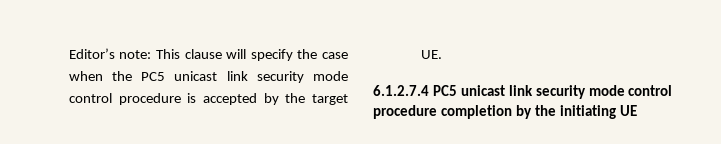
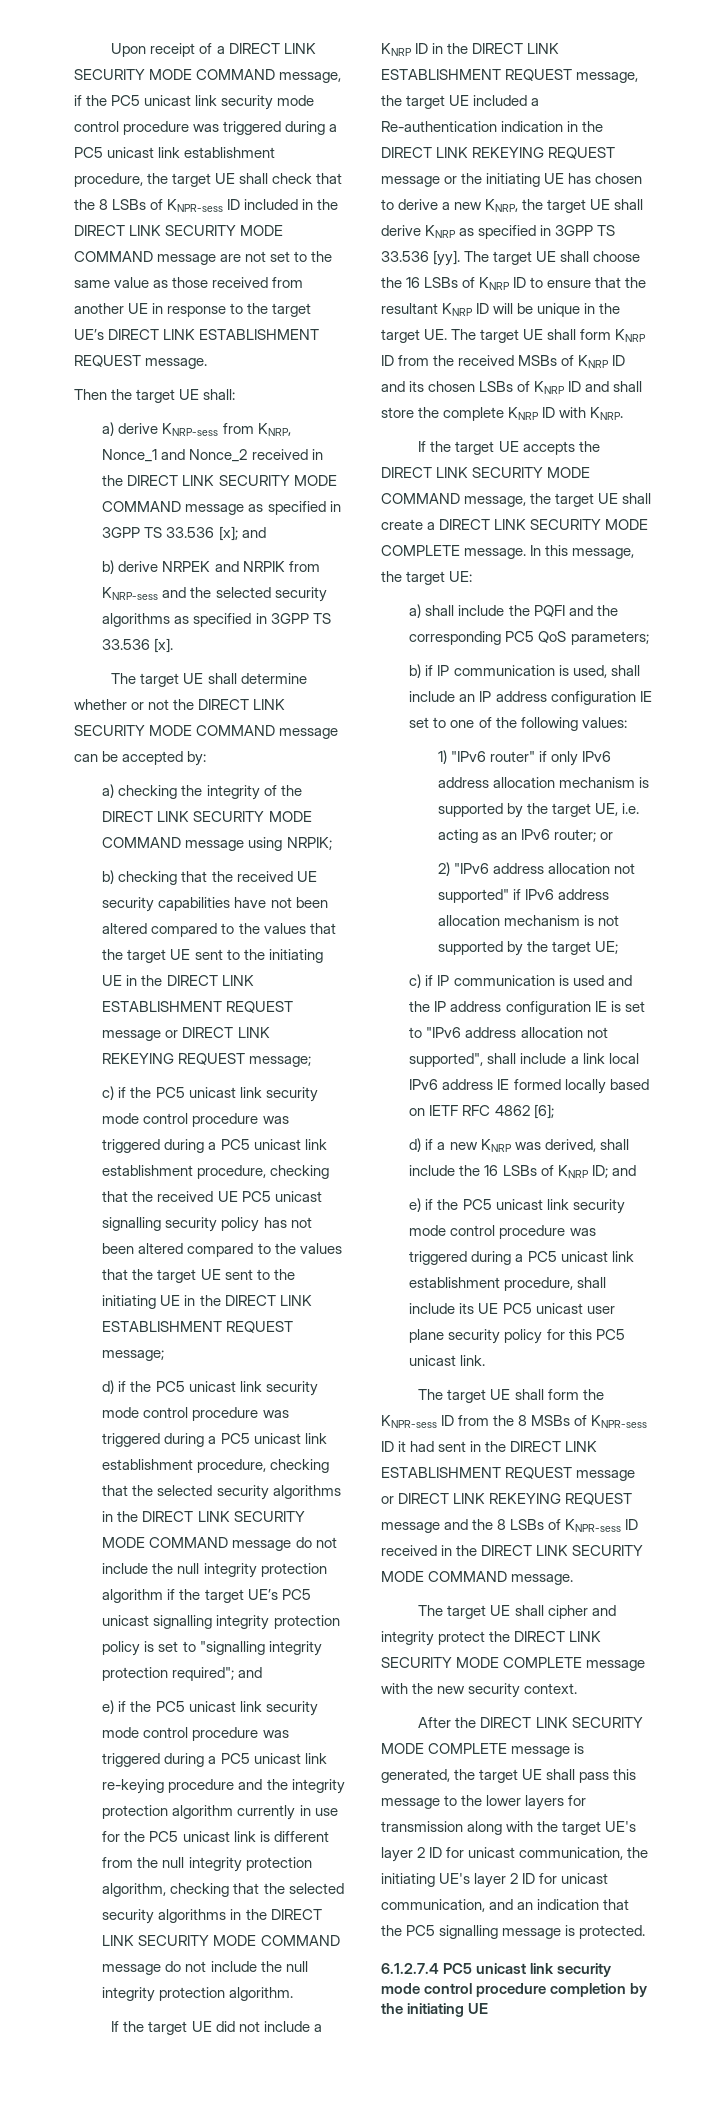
[68,48,348,61] [68,71,348,83] [68,93,348,105] [420,50,442,59] Editor’s note: This clause will specify the case when the PC5 unicast link security mode control procedure is accepted by the target UE. -> [111,43,316,57] [74,69,342,83] [74,95,315,110] [74,121,338,135] [74,147,276,158] [74,173,343,187] [74,199,339,212] [74,225,284,236] [74,251,333,265] [74,277,304,288] [74,303,312,317] [74,329,320,340] [74,355,208,369] [74,389,236,403] [102,422,291,436] [102,449,323,462] [102,475,337,486] [102,501,341,515] [102,526,266,541] [102,560,320,574] [102,587,327,602] [102,613,331,627] [102,638,174,653] [111,673,307,687] [74,699,286,710] [74,725,339,739] [74,751,207,766] [102,784,302,800] [102,811,312,822] [102,837,332,851] [102,870,317,885] [102,897,328,912] [102,923,336,937] [102,949,323,963] [102,975,254,986] [102,1001,294,1013] [102,1027,270,1041] [102,1053,312,1067] [102,1086,318,1102] [102,1113,289,1127] [102,1139,327,1153] [102,1165,330,1179] [102,1191,322,1202] [102,1217,312,1232] [102,1243,342,1257] [102,1269,295,1283] [102,1295,312,1309] [102,1321,294,1333] [102,1350,165,1361] [102,1380,318,1396] [102,1407,289,1421] [102,1433,327,1447] [102,1459,330,1473] [102,1485,341,1500] [102,1511,305,1522] [102,1537,337,1551] [102,1563,327,1578] [102,1589,311,1603] [102,1615,340,1630] [102,1641,322,1656] [102,1667,263,1681] [102,1700,318,1716] [102,1727,289,1741] [102,1753,327,1767] [102,1779,345,1794] [102,1805,338,1820] [102,1831,329,1842] [102,1857,312,1872] [102,1883,344,1897] [102,1909,322,1924] [102,1935,340,1946] [102,1961,308,1975] [102,1987,294,2002] [111,2021,322,2035] [381,43,560,56] [381,69,639,83] [381,95,540,109] [381,121,604,132] [381,147,616,159] [381,173,643,187] [381,199,644,213] [381,225,616,239] [381,250,641,266] [381,277,647,290] [381,303,621,317] [381,329,647,343] [381,355,626,368] [381,381,643,394] [381,407,624,421] [418,441,600,455] [381,467,591,478] [381,493,652,507] [381,519,649,530] [381,545,635,559] [381,571,473,585] [409,604,618,618] [409,631,649,645] [409,664,640,678] [409,691,652,705] [409,717,627,731] [437,750,612,766] [437,777,649,788] [437,803,640,818] [437,829,614,843] [437,862,635,876] [437,889,609,903] [437,915,619,926] [437,941,618,956] [409,974,632,988] [409,1001,645,1015] [409,1027,608,1038] [409,1053,639,1067] [409,1079,649,1094] [409,1104,554,1119] [409,1138,629,1152] [409,1165,636,1178] [409,1198,625,1214] [409,1225,596,1239] [409,1251,634,1265] [409,1277,607,1291] [409,1303,615,1314] [409,1329,625,1344] [409,1355,486,1366] [418,1389,604,1403] [381,1415,648,1428] [381,1441,598,1452] [381,1467,636,1481] [381,1493,633,1505] [381,1519,639,1533] [381,1545,644,1556] [381,1571,574,1585] [418,1605,616,1619] [381,1631,602,1646] [381,1657,646,1671] [381,1683,578,1698] [418,1717,643,1728] [381,1743,585,1757] [381,1769,637,1783] [381,1795,587,1810] [381,1821,637,1835] [381,1847,649,1862] [381,1873,609,1888] [381,1899,630,1912] [381,1925,646,1939] Upon receipt of a DIRECT LINK SECURITY MODE COMMAND message, if the PC5 unicast link security mode control procedure was triggered during a PC5 unicast link establishment procedure, the target UE shall check that the 8 LSBs of KNPR-sess ID included in the DIRECT LINK SECURITY MODE COMMAND message are not set to the same value as those received from another UE in response to the target UE’s DIRECT LINK ESTABLISHMENT REQUEST message. // Then the target UE shall: // a) derive KNRP-sess from KNRP, Nonce_1 and Nonce_2 received in the DIRECT LINK SECURITY MODE COMMAND message as specified in 3GPP TS 33.536 [x]; and // b) derive NRPEK and NRPIK from KNRP-sess and the selected security algorithms as specified in 3GPP TS 33.536 [x]. // The target UE shall determine whether or not the DIRECT LINK SECURITY MODE COMMAND message can be accepted by: // a) checking the integrity of the DIRECT LINK SECURITY MODE COMMAND message using NRPIK; // b) checking that the received UE security capabilities have not been altered compared to the values that the target UE sent to the initiating UE in the DIRECT LINK ESTABLISHMENT REQUEST message or DIRECT LINK REKEYING REQUEST message; // c) if the PC5 unicast link security mode control procedure was triggered during a PC5 unicast link establishment procedure, checking that the received UE PC5 unicast signalling security policy has not been altered compared to the values that the target UE sent to the initiating UE in the DIRECT LINK ESTABLISHMENT REQUEST message; // d) if the PC5 unicast link security mode control procedure was triggered during a PC5 unicast link establishment procedure, checking that the selected security algorithms in the DIRECT LINK SECURITY MODE COMMAND message do not include the null integrity protection algorithm if the target UE’s PC5 unicast signalling integrity protection policy is set to "signalling integrity protection required"; and // e) if the PC5 unicast link security mode control procedure was triggered during a PC5 unicast link re-keying procedure and the integrity protection algorithm currently in use for the PC5 unicast link is different from the null integrity protection algorithm, checking that the selected security algorithms in the DIRECT LINK SECURITY MODE COMMAND message do not include the null integrity protection algorithm. // If the target UE did not include a KNRP ID in the DIRECT LINK ESTABLISHMENT REQUEST message, the target UE included a Re-authentication indication in the DIRECT LINK REKEYING REQUEST message or the initiating UE has chosen to derive a new KNRP, the target UE shall derive KNRP as specified in 3GPP TS 33.536 [yy]. The target UE shall choose the 16 LSBs of KNRP ID to ensure that the resultant KNRP ID will be unique in the target UE. The target UE shall form KNRP ID from the received MSBs of KNRP ID and its chosen LSBs of KNRP ID and shall store the complete KNRP ID with KNRP. // If the target UE accepts the DIRECT LINK SECURITY MODE COMMAND message, the target UE shall create a DIRECT LINK SECURITY MODE COMPLETE message. In this message, the target UE: // a) shall include the PQFI and the corresponding PC5 QoS parameters; // b) if IP communication is used, shall include an IP address configuration IE set to one of the following values: // 1) "IPv6 router" if only IPv6 address allocation mechanism is supported by the target UE, i.e. acting as an IPv6 router; or // 2) "IPv6 address allocation not supported" if IPv6 address allocation mechanism is not supported by the target UE; // c) if IP communication is used and the IP address configuration IE is set to "IPv6 address allocation not supported", shall include a link local IPv6 address IE formed locally based on IETF RFC 4862 [6]; // d) if a new KNRP was derived, shall include the 16 LSBs of KNRP ID; and // e) if the PC5 unicast link security mode control procedure was triggered during a PC5 unicast link establishment procedure, shall include its UE PC5 unicast user plane security policy for this PC5 unicast link. // The target UE shall form the KNPR-sess ID from the 8 MSBs of KNPR-sess ID it had sent in the DIRECT LINK ESTABLISHMENT REQUEST message or DIRECT LINK REKEYING REQUEST message and the 8 LSBs of KNPR-sess ID received in the DIRECT LINK SECURITY MODE COMMAND message. // The target UE shall cipher and integrity protect the DIRECT LINK SECURITY MODE COMPLETE message with the new security context. // After the DIRECT LINK SECURITY MODE COMPLETE message is generated, the target UE shall pass this message to the lower layers for transmission along with the target UE's layer 2 ID for unicast communication, the initiating UE's layer 2 ID for unicast communication, and an indication that the PC5 signalling message is protected.

